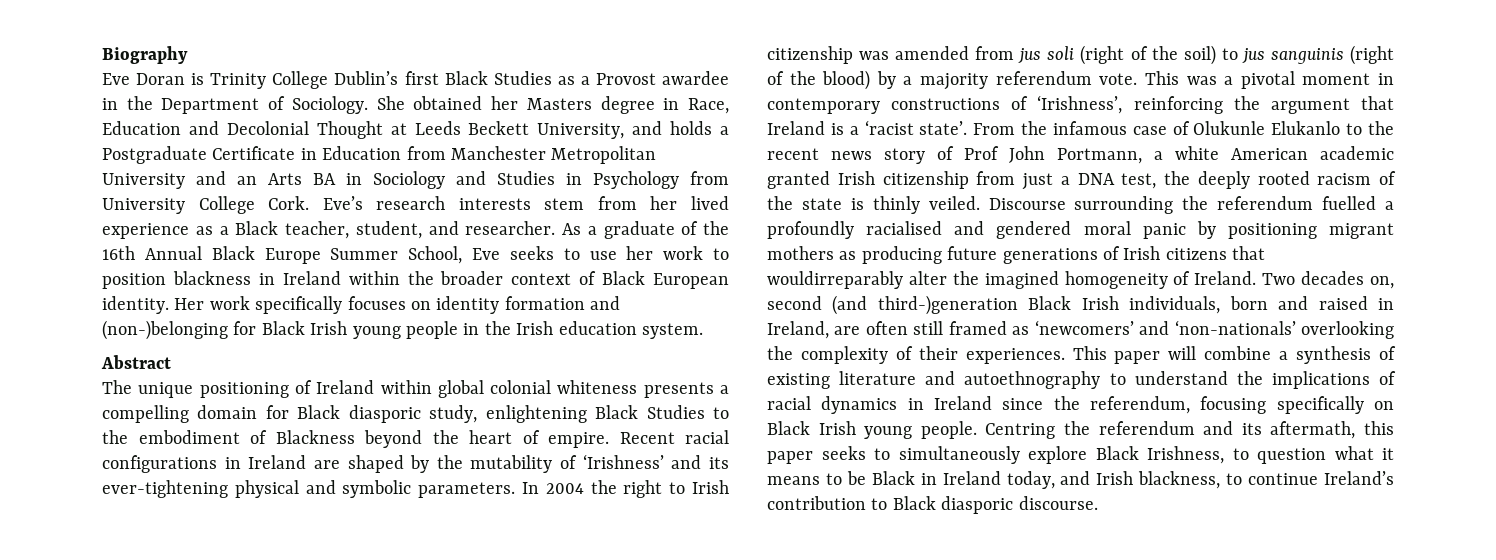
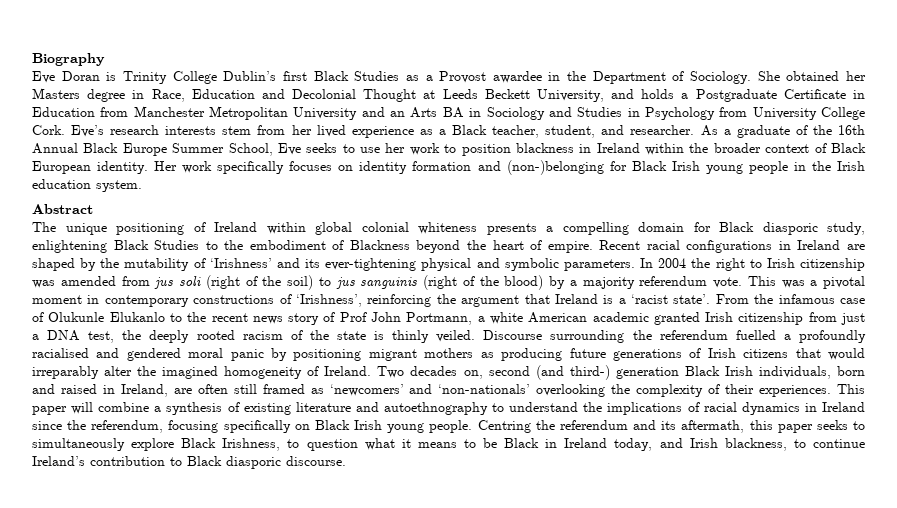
[767,271,903,289] wouldirreparably -> [827,348,865,360] [32,366,99,379] would irreparably
[877,295,1018,315] third-)generation -> [569,365,679,380] third-) generation

